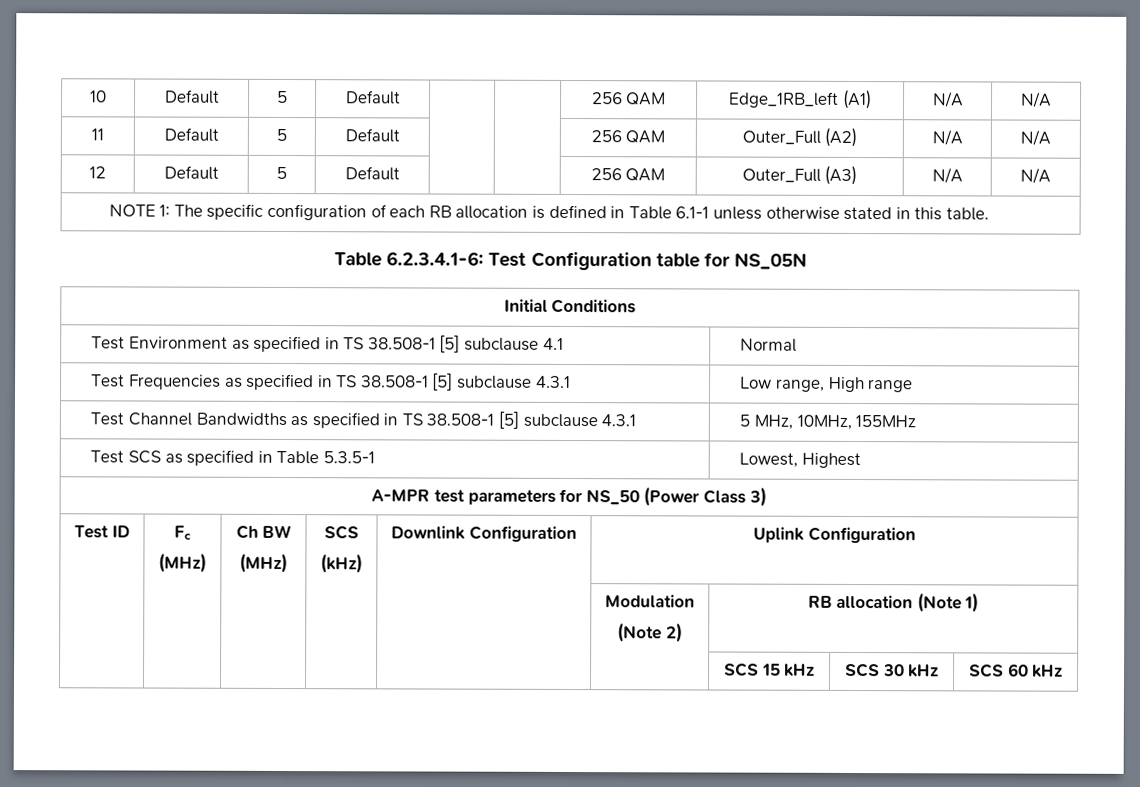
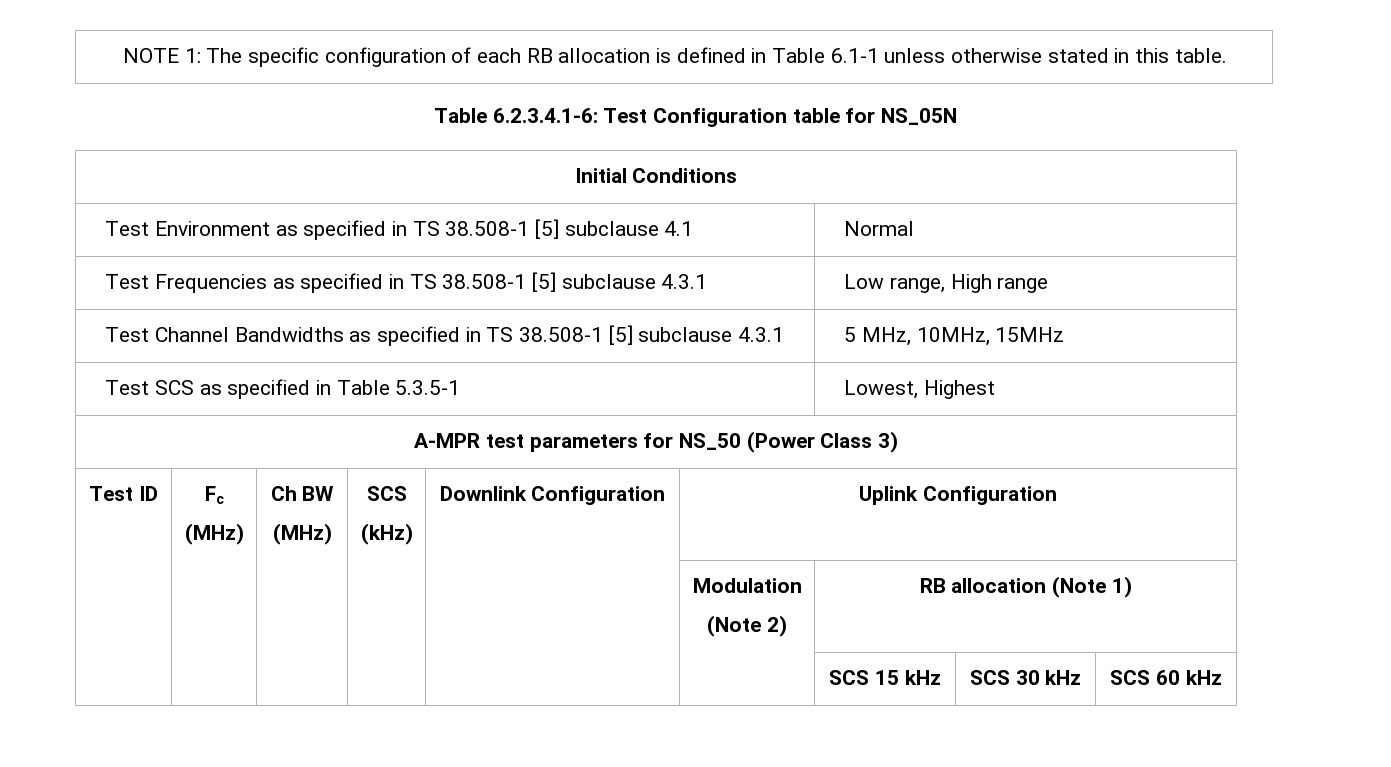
[90,90,107,103] [164,89,220,104] [277,90,288,104] [345,90,401,105] [591,92,667,106] [728,89,872,110] [932,91,964,108] [1021,91,1052,108] [91,128,104,141] [163,127,219,142] [276,128,287,142] [344,128,400,143] [590,130,666,144] [741,127,858,148] [931,129,963,146] [1020,129,1051,146] [89,166,106,179] [163,165,219,180] [276,166,287,180] [344,166,400,181] [590,168,666,182] [741,165,858,186] [931,167,963,184] [1020,167,1051,184] 10 | Default | 5 | Default | | | 256 QAM | Edge_1RB_left (A1) | N/A | N/A // 11 | Default | 5 | Default | | | 256 QAM | Outer_Full (A2) | N/A | N/A // 12 | Default | 5 | Default | | | 256 QAM | Outer_Full (A3) | N/A | N/A // -> (123, 55) none
[855,414,917,428] 155MHz -> [995,327,1065,342] 15MHz

